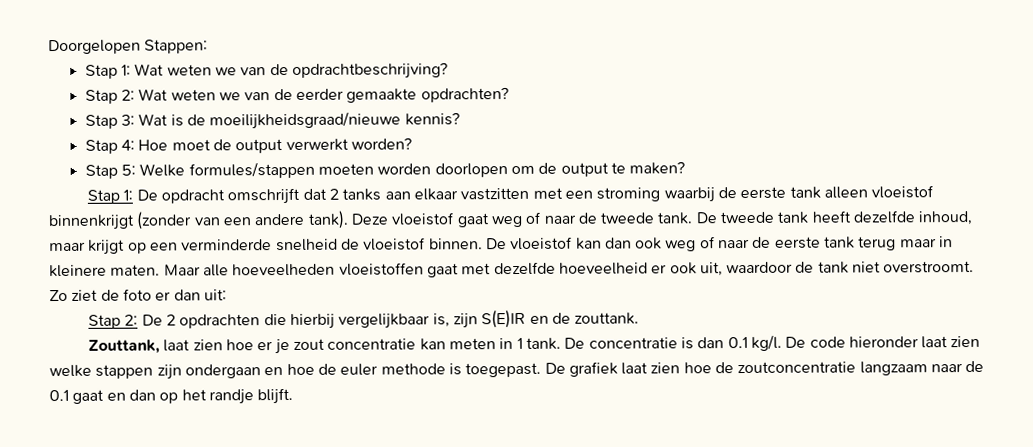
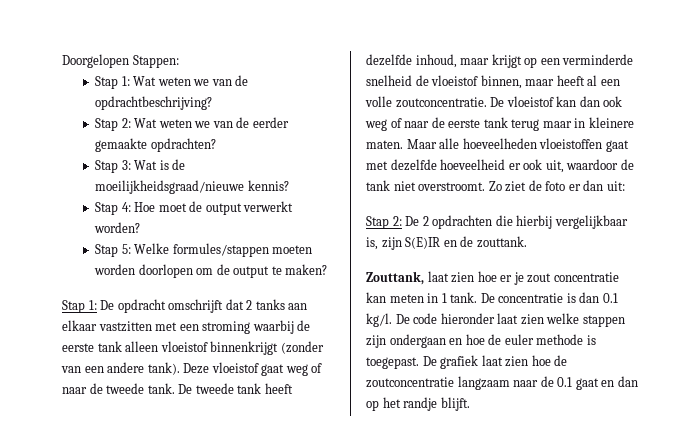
[428,238,483,250] binnen. -> [480,75,620,89] [365,96,487,108] binnen, maar heeft al een volle zoutconcentratie.

